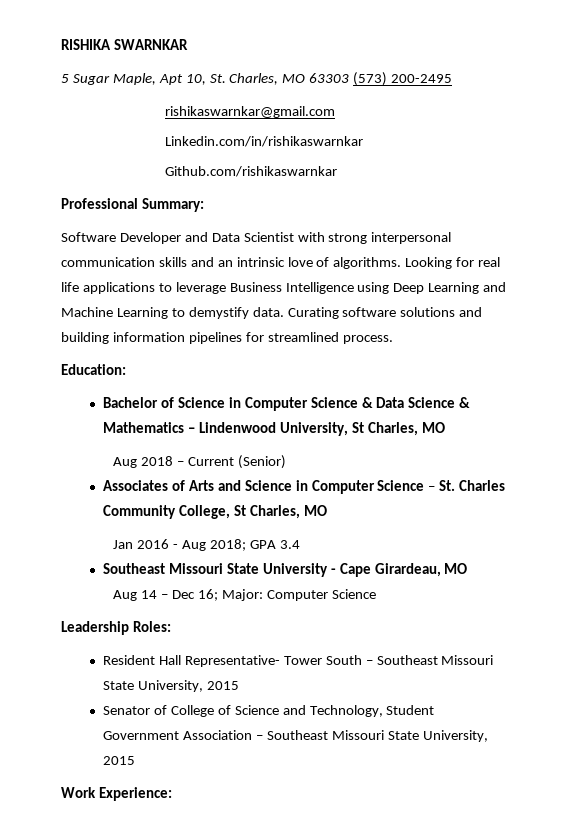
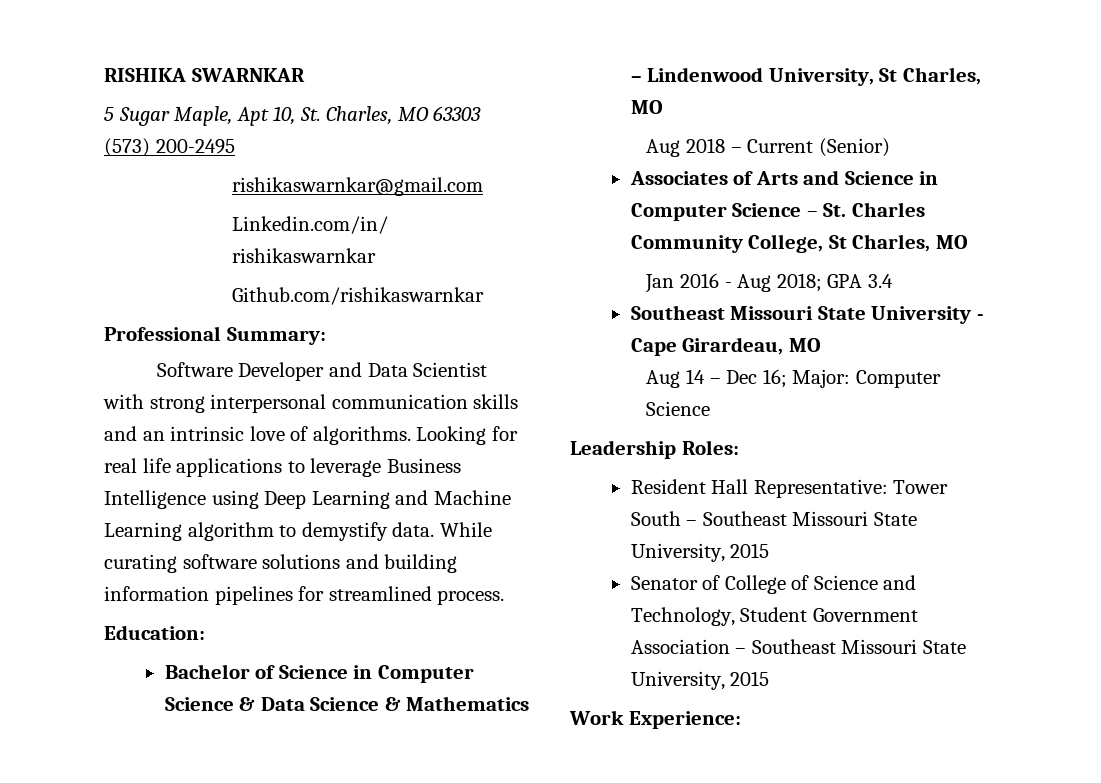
(168, 313) none -> [187,522,274,541] algorithm
[287,307,339,319] Curating -> [439,522,492,537] [104,554,177,573] While curating
[184,655,280,667] Representative- -> [753,479,888,498] Representative:

